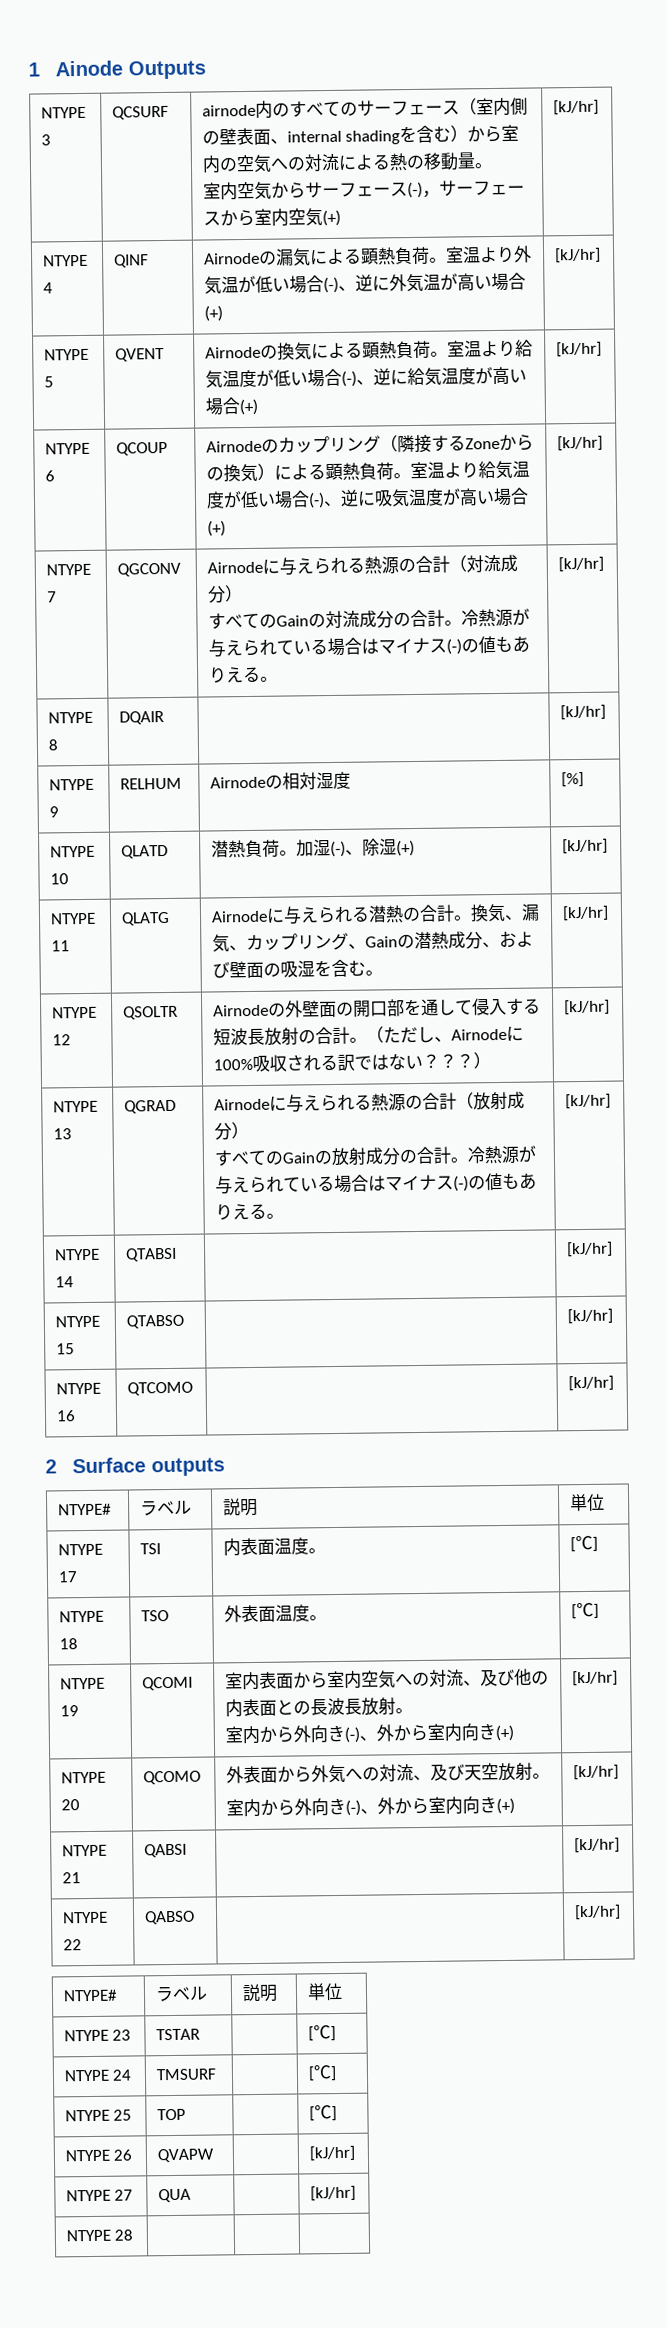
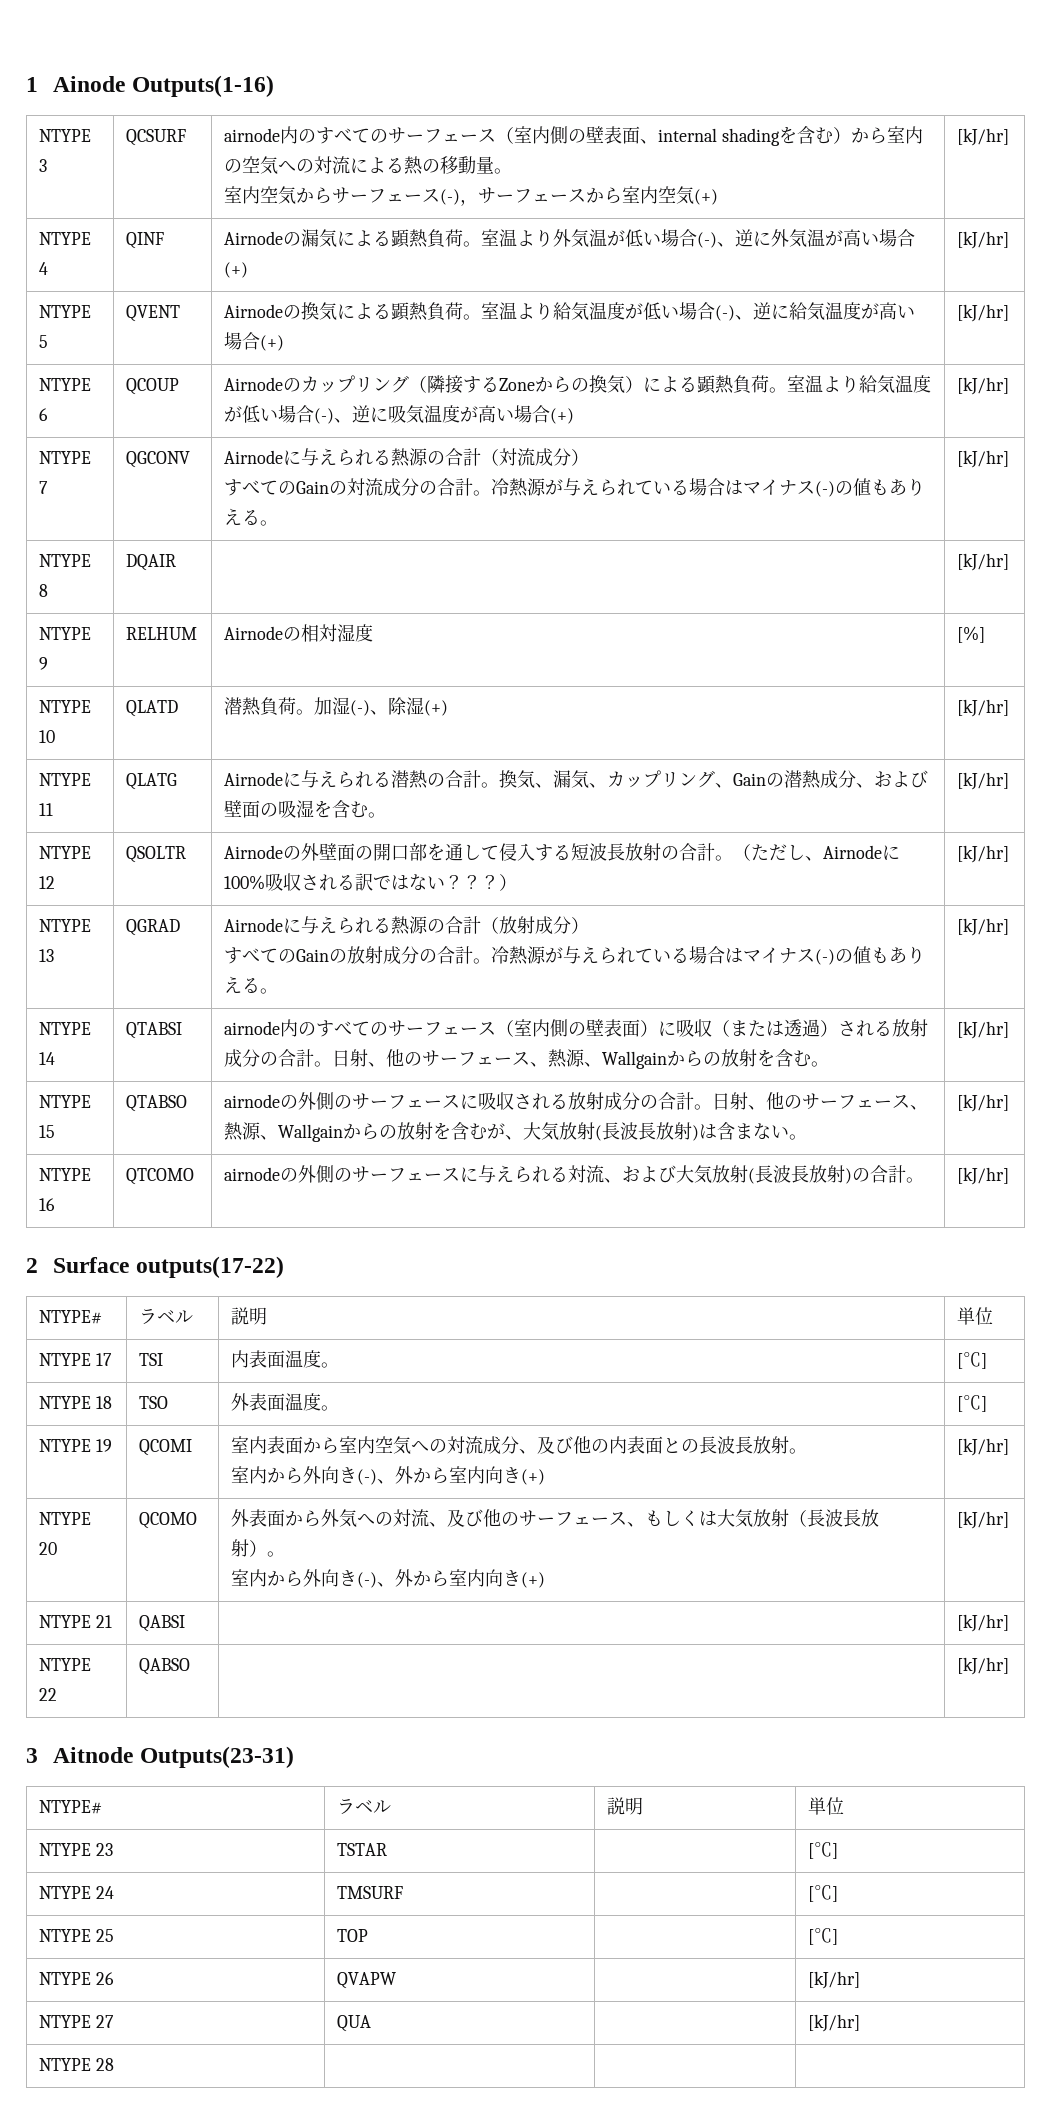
[128,60,207,80] Outputs -> [131,75,274,97] Outputs(1-16)
[565,1241,613,1258] [54,1315,100,1328] [55,1343,75,1355] [125,1314,184,1329] [566,1308,613,1325] [55,1382,101,1395] [55,1410,76,1422] [126,1381,193,1396] | [kJ/hr] // NTYPE 15 | QTABSO | | [kJ/hr] // NTYPE 16 | QTCOMO | -> [224,1019,929,1037] [224,1049,830,1069] [957,1021,1010,1039] [39,1095,92,1108] [39,1125,56,1138] [126,1095,188,1112] [224,1092,929,1110] [224,1122,808,1142] [957,1094,1010,1112] [39,1168,92,1181] [39,1198,56,1211] [126,1168,195,1185] [224,1165,925,1184] airnode内のすべてのサーフェース（室内側の壁表面）に吸収（または透過）される放射成分の合計。日射、他のサーフェース、熱源、Wallgainからの放射を含む。 | [kJ/hr] // NTYPE 15 | QTABSO | airnodeの外側のサーフェースに吸収される放射成分の合計。日射、他のサーフェース、熱源、Wallgainからの放射を含むが、大気放射(長波長放射)は含まない。 | [kJ/hr] // NTYPE 16 | QTCOMO | airnodeの外側のサーフェースに与えられる対流、および大気放射(長波長放射)の合計。
[151,1457,226,1477] outputs -> [135,1256,284,1278] outputs(17-22)
(464, 1678) none -> [483,1436,520,1454] 成分
[463,1762,533,1782] 天空放射 -> [483,1509,880,1527] [231,1539,268,1557] 他のサーフェース、もしくは大気放射（長波長放射）
(621, 1912) none -> [26,1746,294,1768] // 3 Aitnode Outputs(23-31)

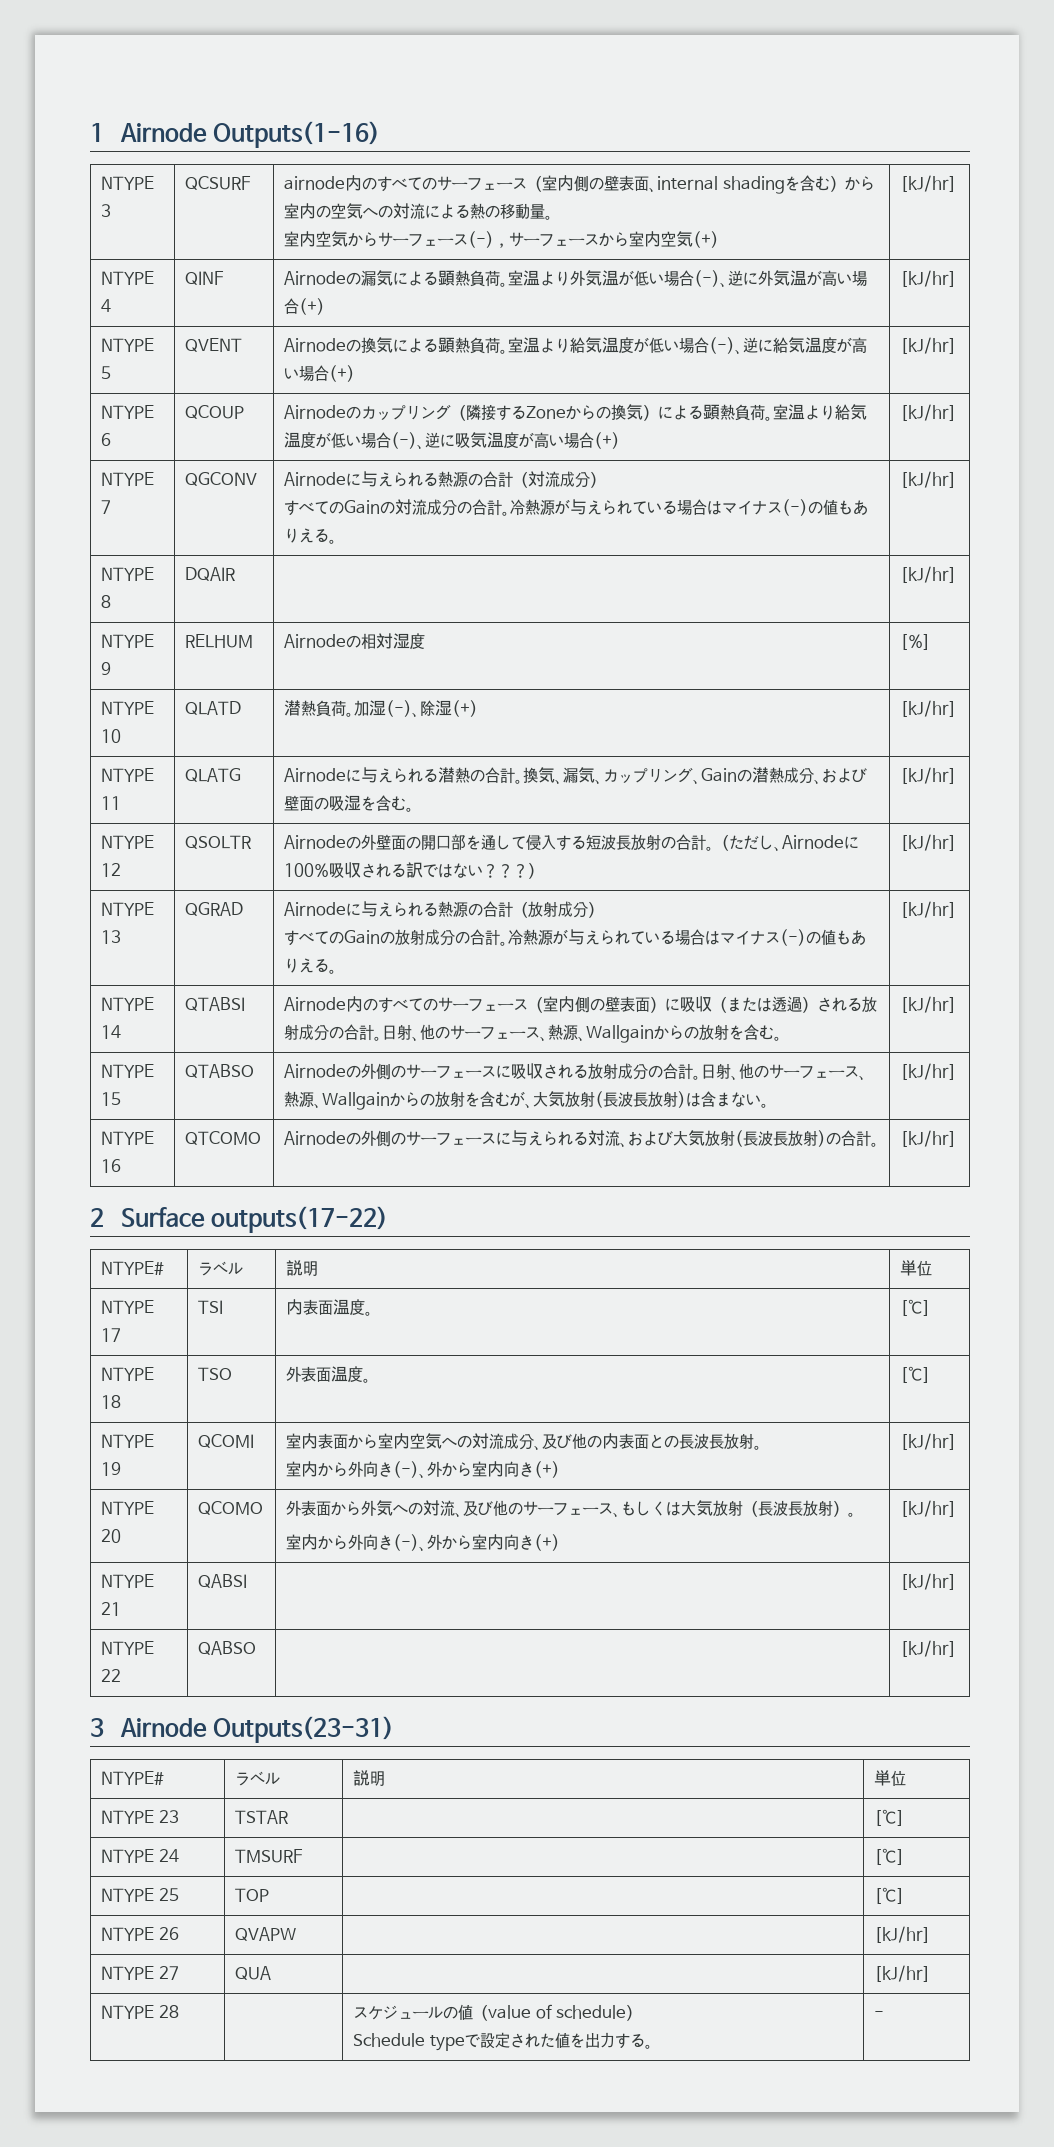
[26,76,126,92] 1 Ainode -> [90,123,208,142] 1 Airnode
[224,1021,281,1035] airnode -> [283,997,346,1011] Airnode
[224,1094,281,1108] airnode -> [283,1064,346,1078] Airnode
[224,1167,281,1181] airnode -> [283,1131,346,1145] Airnode
[53,1747,134,1763] Aitnode -> [120,1718,208,1737] Airnode
(115, 2064) | -> [352,2004,642,2021] [352,2032,653,2051] [873,2011,884,2018] スケジュールの値（value of schedule） // Schedule typeで設定された値を出力する。 | -

